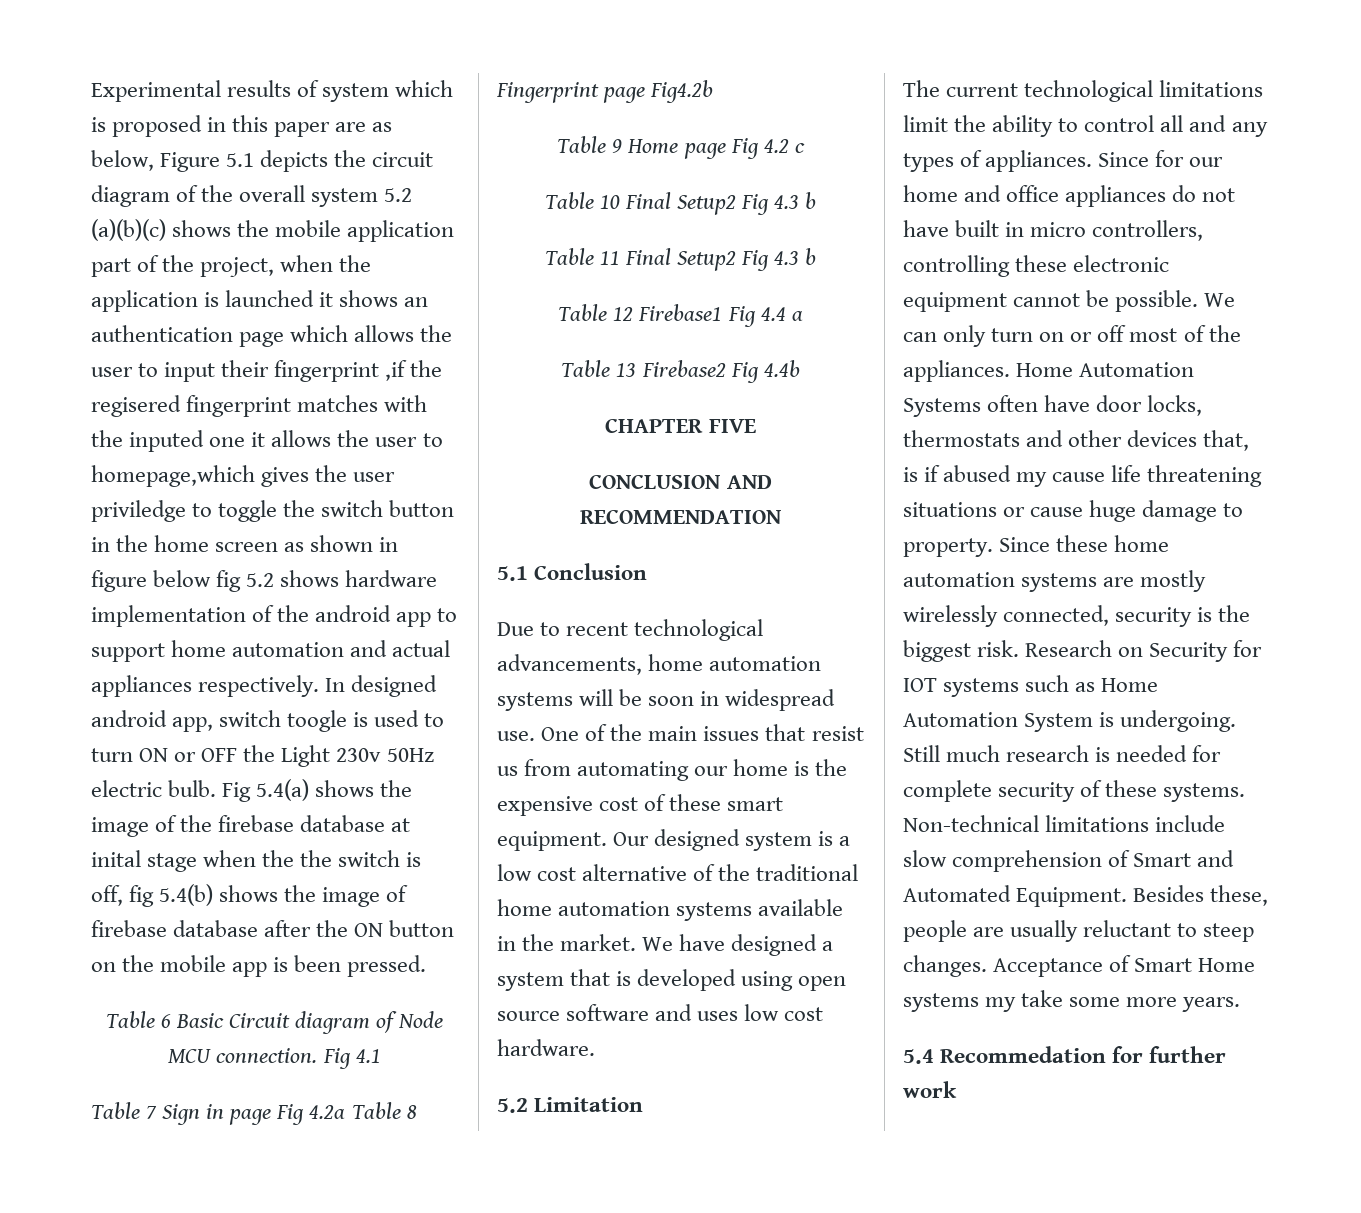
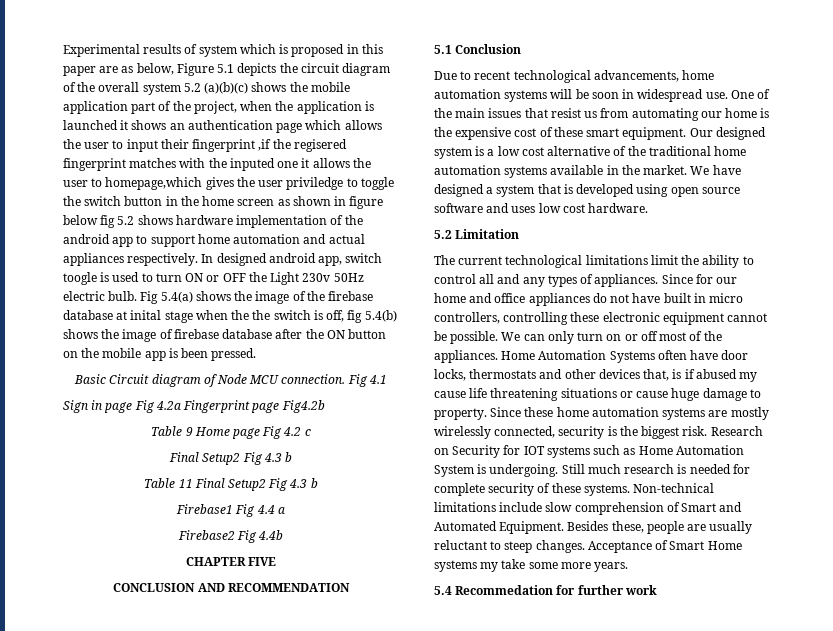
[105,1011,171,1028] Table 6 -> (257, 354) none
[91,1102,158,1119] Table 7 -> (387, 379) none
[351,1102,417,1119] Table 8 -> (181, 405) none
[544,192,620,209] Table 10 -> (311, 432) none
[558,304,634,321] Table 12 -> (318, 483) none
[561,360,637,377] Table 13 -> (285, 510) none

